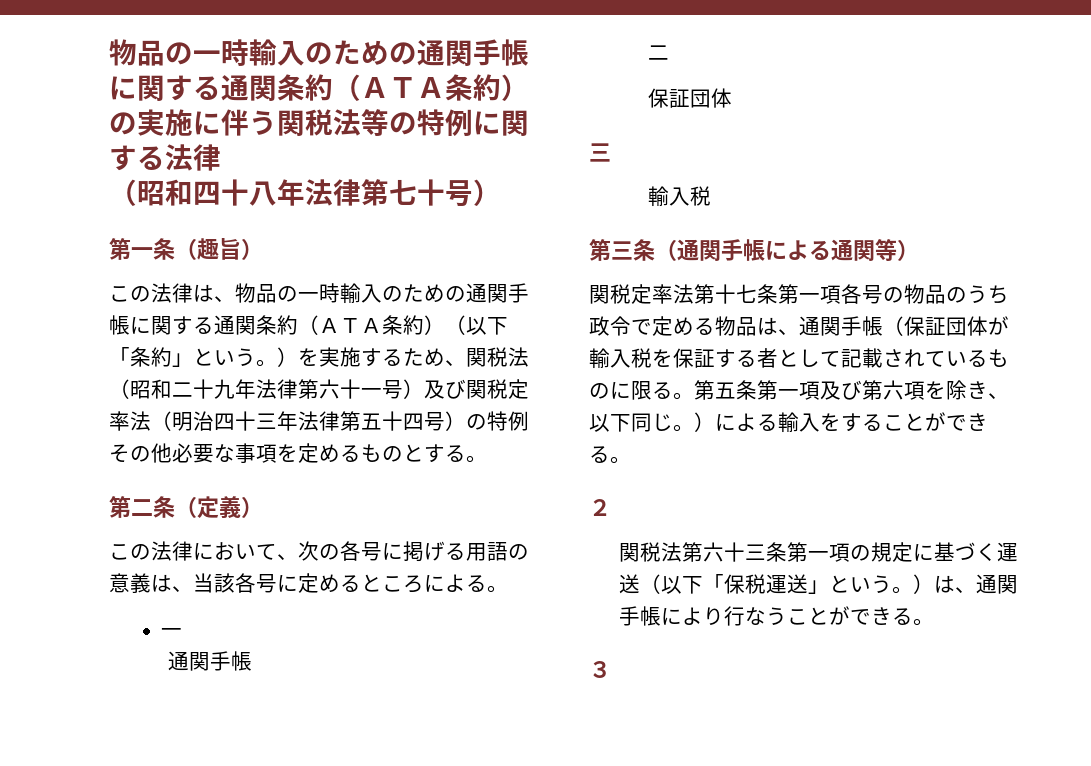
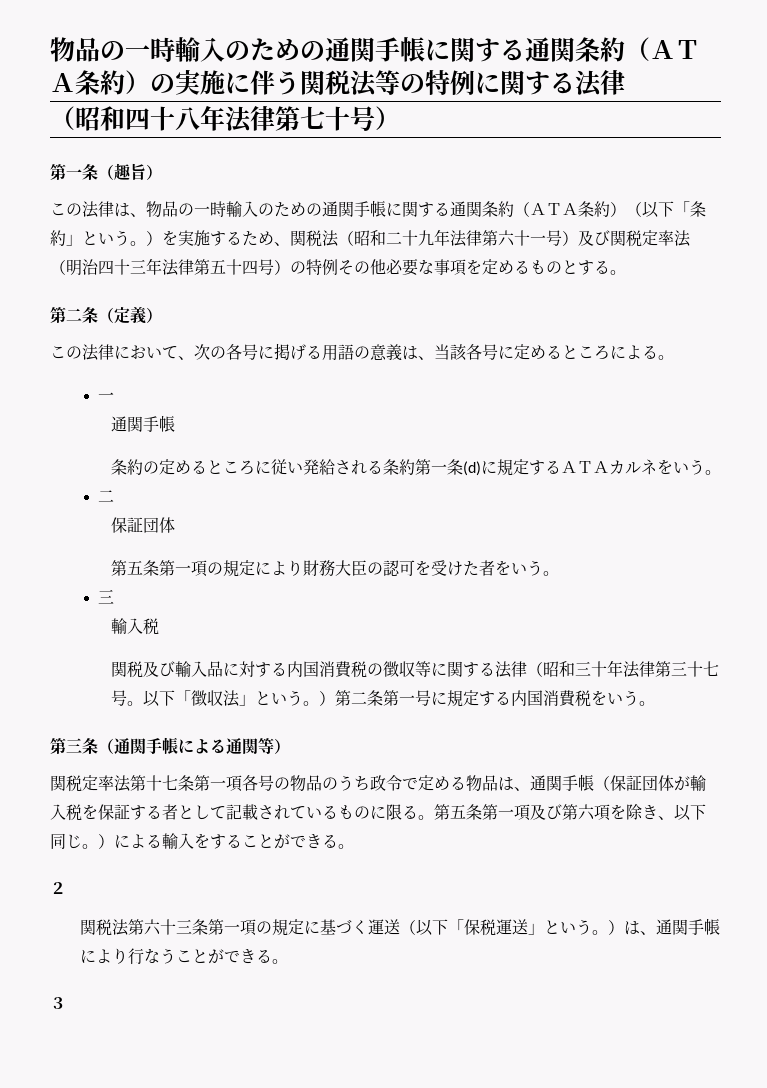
[648,45,670,60] [648,88,733,108] [589,143,611,162] [648,186,712,207] 二 // 保証団体 // 三 // 輸入税 -> [110,459,721,476] [98,490,115,502] [110,517,175,533] [110,560,559,577] [98,589,115,604] [110,618,159,635] [110,660,719,678] [110,690,655,707] 条約の定めるところに従い発給される条約第一条(d)に規定するＡＴＡカルネをいう。 // 二 // 保証団体 // 第五条第一項の規定により財務大臣の認可を受けた者をいう。 // 三 // 輸入税 // 関税及び輸入品に対する内国消費税の徴収等に関する法律（昭和三十年法律第三十七号。以下「徴収法」という。）第二条第一号に規定する内国消費税をいう。

